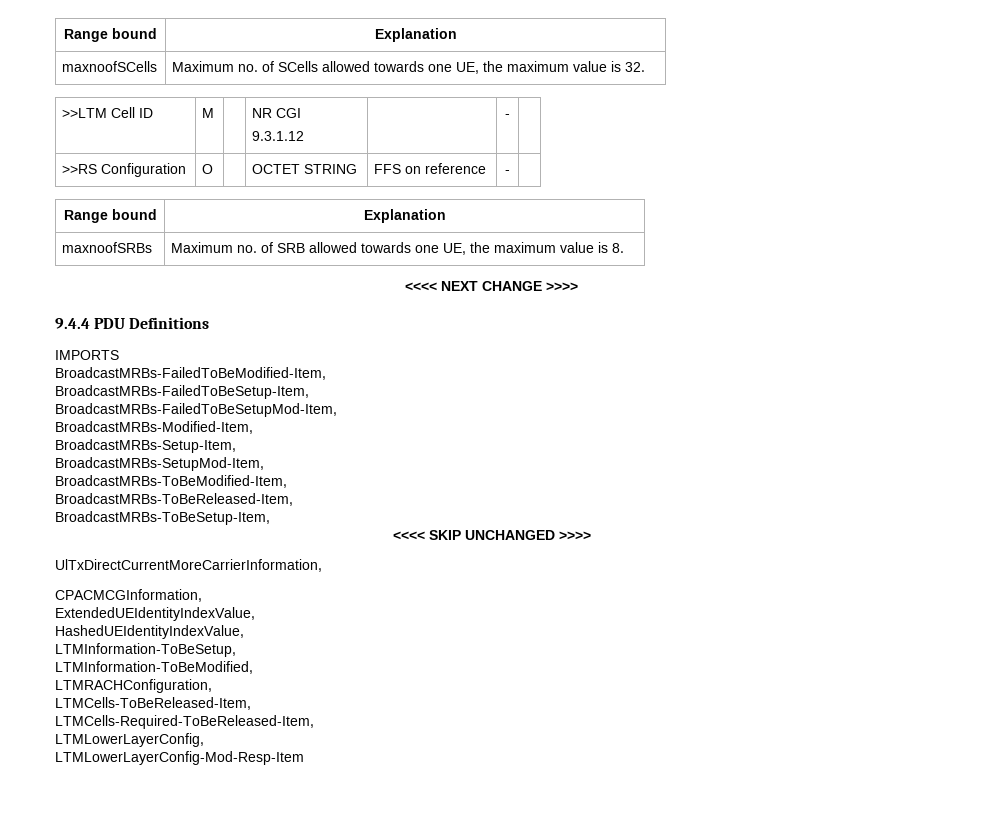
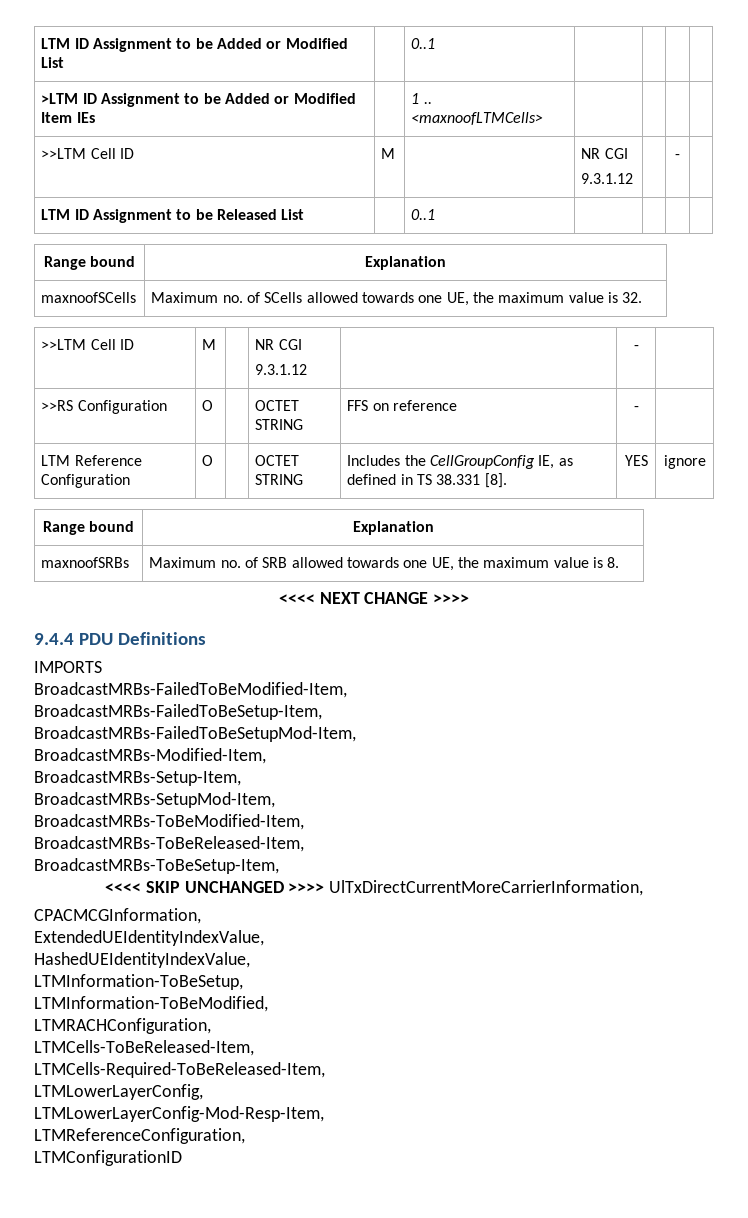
(64, 35) none -> [41,38,348,52] [41,57,65,68] [411,38,436,49] [41,93,356,107] [41,112,95,123] [411,93,432,104] [411,112,544,125] [41,148,135,159] [381,148,396,159] [581,148,628,159] [581,173,634,184] [675,154,680,159] [41,209,305,223] [411,209,436,220] LTM ID Assignment to be Added or Modified List | | 0..1 | | | | // >LTM ID Assignment to be Added or Modified Item IEs | | 1 .. <maxnoofLTMCells> | | | | // >>LTM Cell ID | M | | NR CGI // 9.3.1.12 | | - | // LTM ID Assignment to be Released List | | 0..1 | | | | //
(510, 172) none -> [41,455,142,466] [41,474,131,488] [202,455,214,466] [255,455,300,466] [255,474,304,485] [347,455,573,469] [347,473,507,488] [624,455,648,466] [663,455,706,469] // LTM Reference Configuration | O | | OCTET STRING | Includes the CellGroupConfig IE, as defined in TS 38.331 [8]. | YES | ignore
(591, 535) // -> (325, 888) none
[55,751,304,765] LTMLowerLayerConfig-Mod-Resp-Item -> [34,1106,324,1122] [34,1128,245,1144] [34,1150,182,1166] LTMLowerLayerConfig-Mod-Resp-Item, // LTMReferenceConfiguration, // LTMConfigurationID

